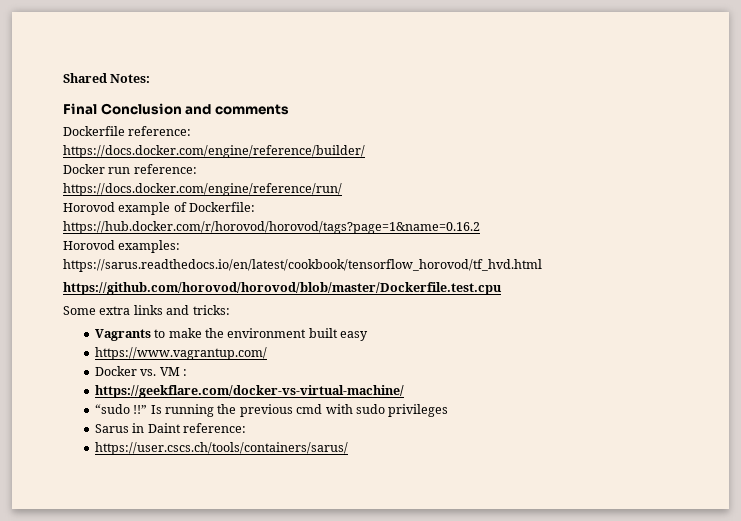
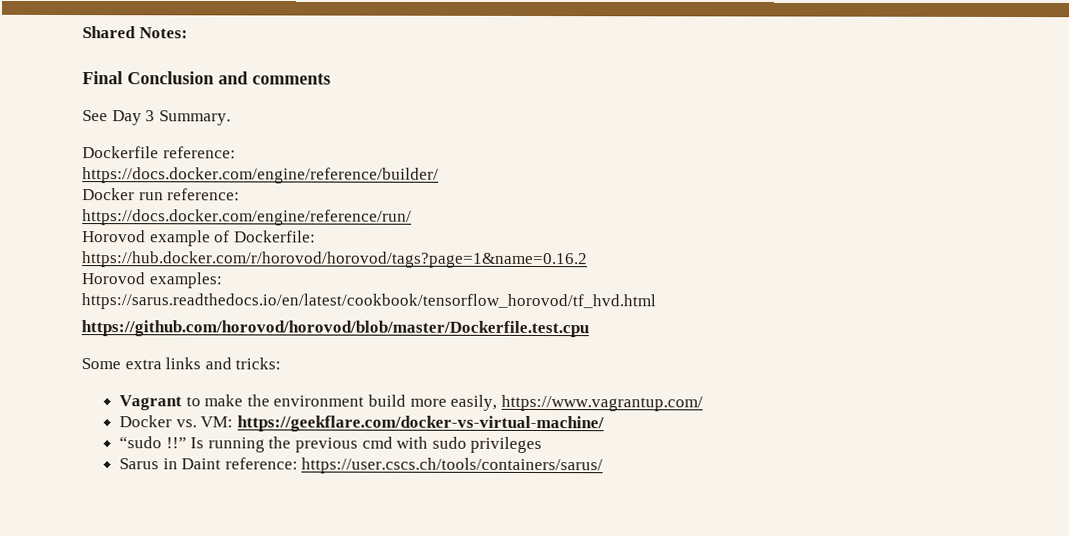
(289, 109) none -> [82,110,231,126] // See Day 3 Summary.
[94,329,151,341] Vagrants -> [119,395,183,411] Vagrant
[308,328,369,341] built easy // -> [367,394,498,411] build more easily,
[159,367,188,376] VM : // -> [200,416,234,428] VM:
(247, 428) // -> (298, 463) none

